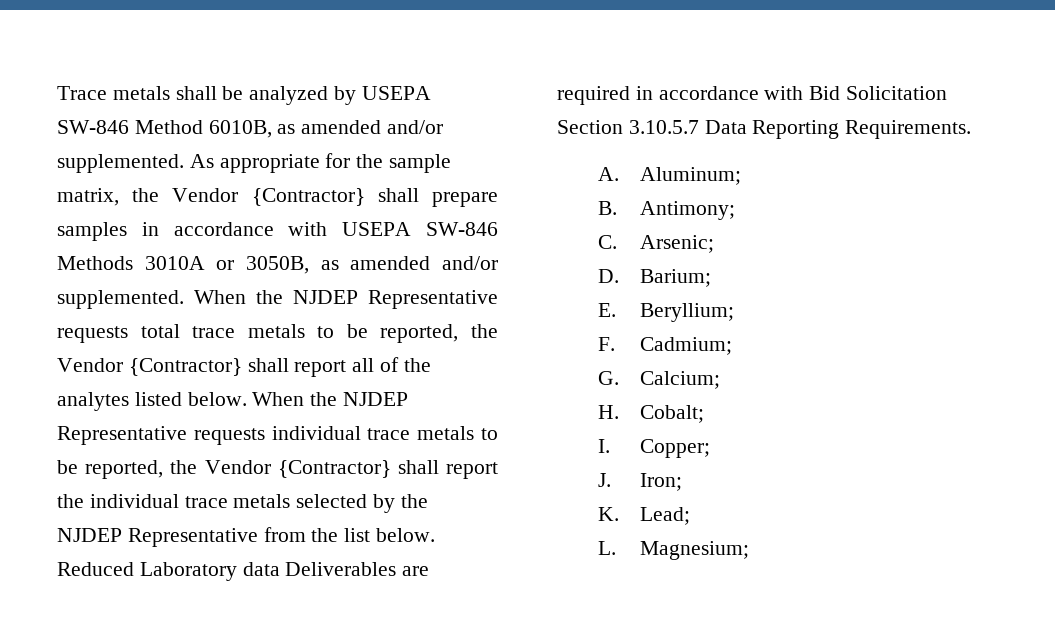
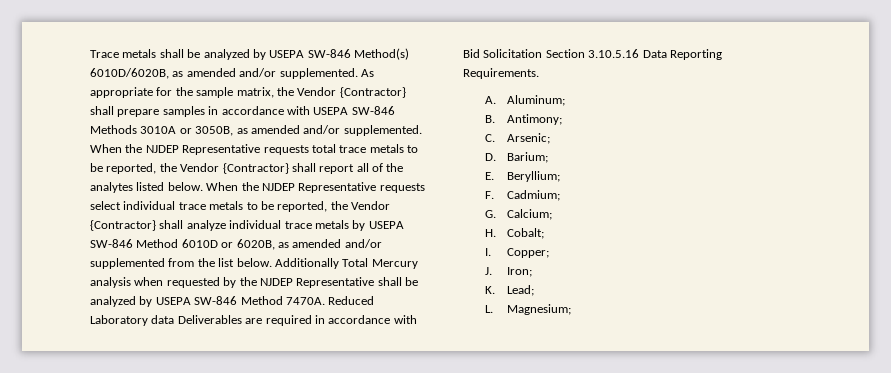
[134,120,272,138] Method 6010B, -> [354,48,409,60] [90,68,169,79] Method(s) 6010D/6020B,
(265, 436) none -> [90,201,121,210] select
[446,462,498,479] [57,494,428,513] [57,527,436,547] report the individual trace metals selected by the NJDEP Representative from the list below. -> [186,220,404,231] [90,239,382,250] [90,258,418,269] [90,277,418,288] [90,296,325,307] analyze individual trace metals by USEPA SW-846 Method 6010D or 6020B, as amended and/or supplemented from the list below. Additionally Total Mercury analysis when requested by the NJDEP Representative shall be analyzed by USEPA SW-846 Method 7470A.
[628,120,699,134] 3.10.5.7 -> [588,49,640,58] 3.10.5.16

